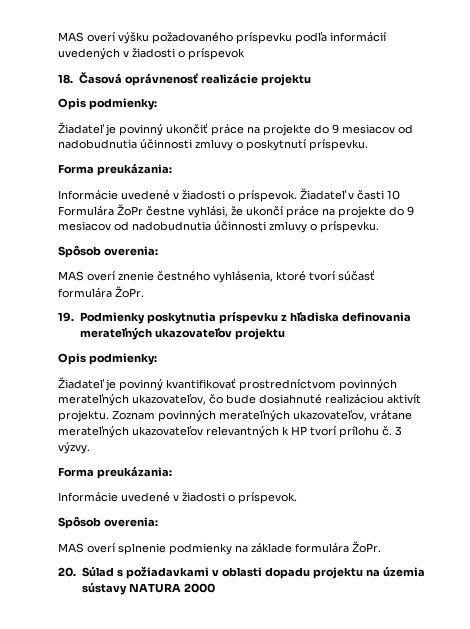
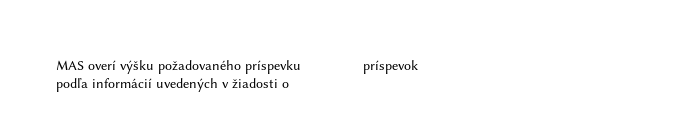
[58,72,311,86] [58,98,157,110] [58,122,413,136] [58,139,368,151] [58,163,172,176] [58,188,400,202] [58,204,414,218] [58,221,379,233] [58,245,158,258] [58,270,375,283] [58,286,144,298] [58,311,411,324] [79,327,285,340] [58,353,157,365] [58,377,397,391] [58,394,421,406] [58,410,412,422] [58,426,402,438] [58,442,90,454] [58,466,172,479] [58,492,297,504] [58,516,158,529] [58,541,381,555] [58,566,425,579] [81,582,215,595] // 18. Časová oprávnenosť realizácie projektu // Opis podmienky: // Žiadateľ je povinný ukončiť práce na projekte do 9 mesiacov od nadobudnutia účinnosti zmluvy o poskytnutí príspevku. // Forma preukázania: // Informácie uvedené v žiadosti o príspevok. Žiadateľ v časti 10 Formulára ŽoPr čestne vyhlási, že ukončí práce na projekte do 9 mesiacov od nadobudnutia účinnosti zmluvy o príspevku. // Spôsob overenia: // MAS overí znenie čestného vyhlásenia, ktoré tvorí súčasť formulára ŽoPr. // 19. Podmienky poskytnutia príspevku z hľadiska definovania merateľných ukazovateľov projektu // Opis podmienky: // Žiadateľ je povinný kvantifikovať prostredníctvom povinných merateľných ukazovateľov, čo bude dosiahnuté realizáciou aktivít projektu. Zoznam povinných merateľných ukazovateľov, vrátane merateľných ukazovateľov relevantných k HP tvorí prílohu č. 3 výzvy. // Forma preukázania: // Informácie uvedené v žiadosti o príspevok. // Spôsob overenia: // MAS overí splnenie podmienky na základe formulára ŽoPr. // 20. Súlad s požiadavkami v oblasti dopadu projektu na územia sústavy NATURA 2000 -> (418, 67) none

